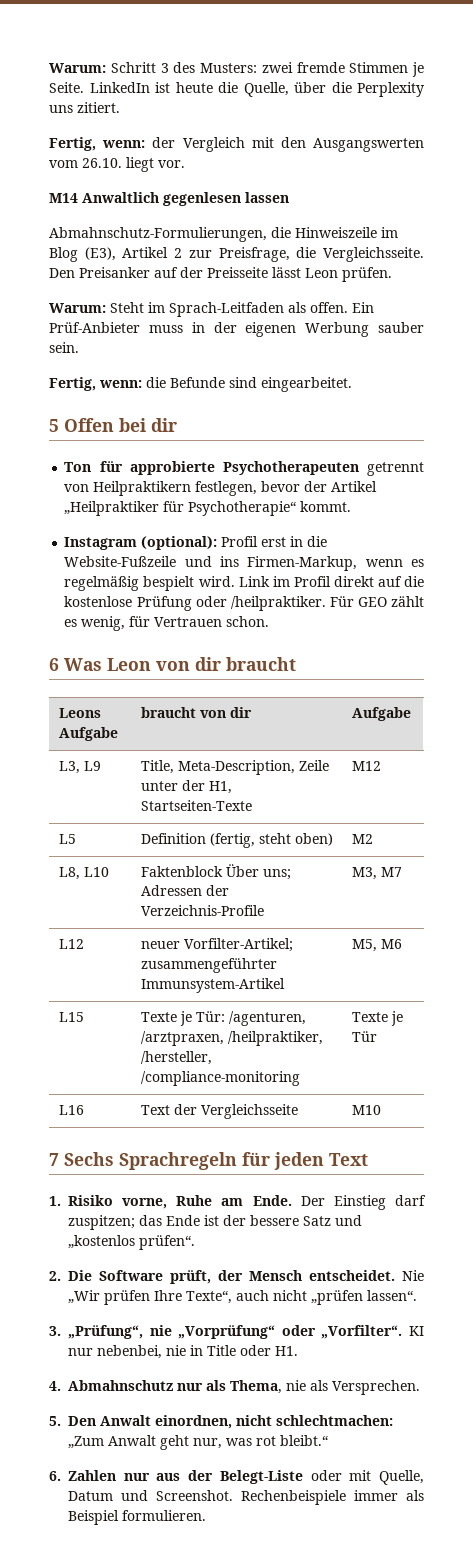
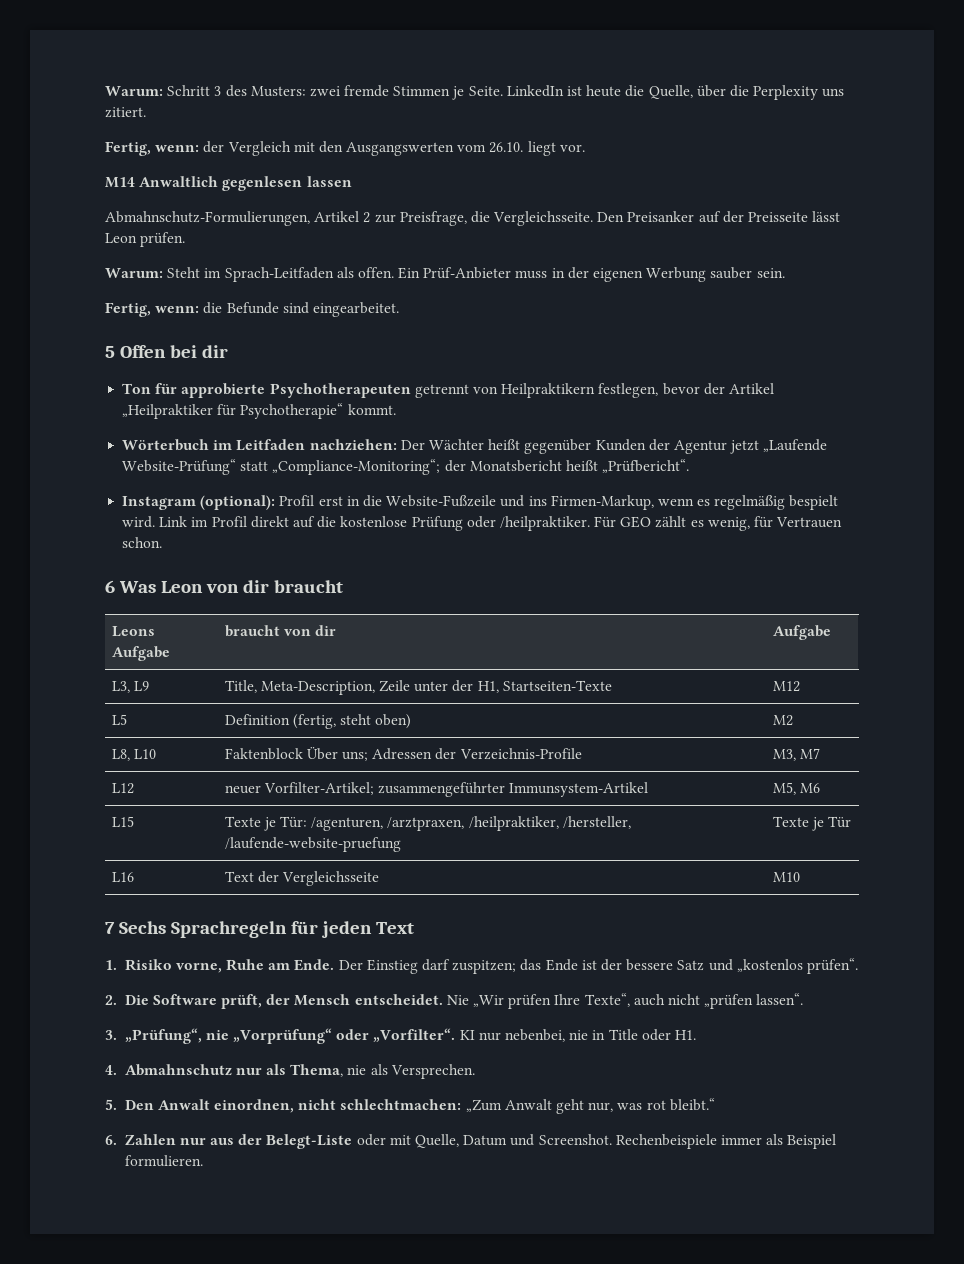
[271,227,398,238] [49,247,116,262] die Hinweiszeile im Blog (E3), -> (310, 218) none
(352, 506) none -> [122,439,828,454] [122,459,690,475] // Wörterbuch im Leitfaden nachziehen: Der Wächter heißt gegenüber Kunden der Agentur jetzt „Laufende Website-Prüfung“ statt „Compliance-Monitoring“; der Monatsbericht heißt „Prüfbericht“.
[140,1071,300,1086] /compliance-monitoring -> [224,837,401,852] /laufende-website-pruefung

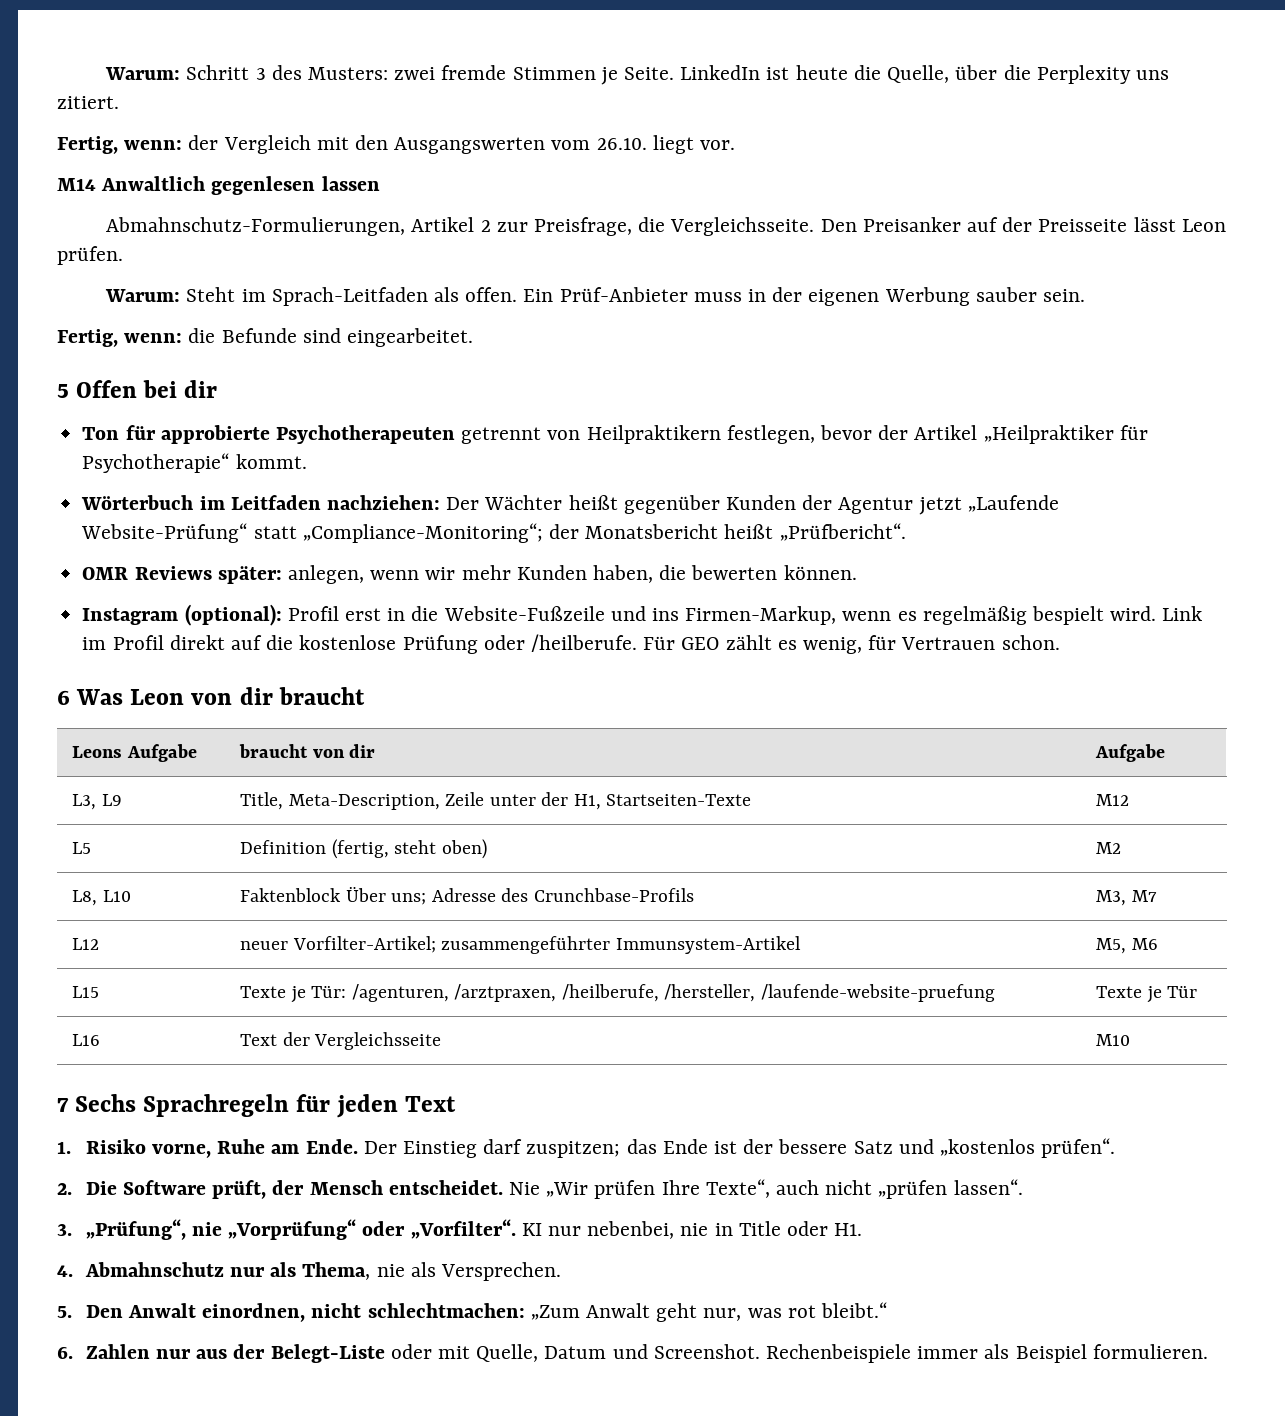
(690, 466) none -> [82,565,857,584] // OMR Reviews später: anlegen, wenn wir mehr Kunden haben, die bewerten können.
[499,516,590,531] /heilpraktiker. -> [530,634,637,652] /heilberufe.
[372,748,582,760] Adressen der Verzeichnis-Profile -> [431,888,694,902] Adresse des Crunchbase-Profils
[468,816,559,831] /heilpraktiker, -> [561,984,659,1002] /heilberufe,

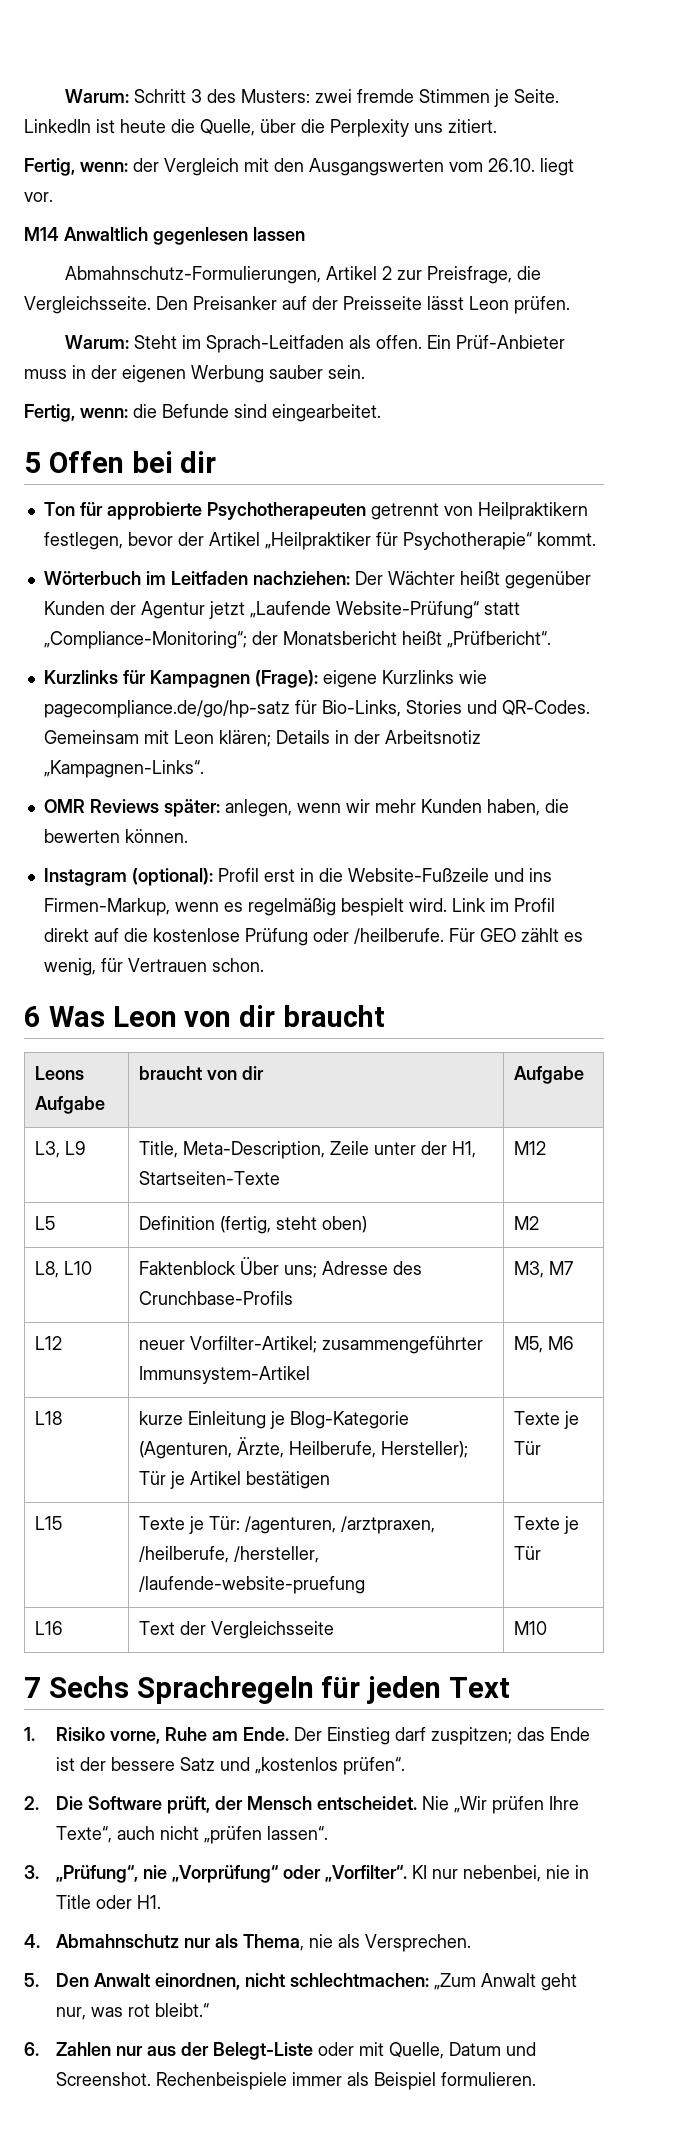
(906, 532) none -> [43,670,487,688] [43,700,590,718] [43,730,481,747] [43,760,204,778] // Kurzlinks für Kampagnen (Frage): eigene Kurzlinks wie pagecompliance.de/go/hp-satz für Bio-Links, Stories und QR-Codes. Gemeinsam mit Leon klären; Details in der Arbeitsnotiz „Kampagnen-Links“.
(1158, 944) none -> [34,1411,62,1425] [138,1411,409,1429] [138,1437,468,1459] [138,1471,330,1489] [513,1411,579,1429] [513,1441,541,1455] // L18 | kurze Einleitung je Blog-Kategorie (Agenturen, Ärzte, Heilberufe, Hersteller); Tür je Artikel bestätigen | Texte je Tür

